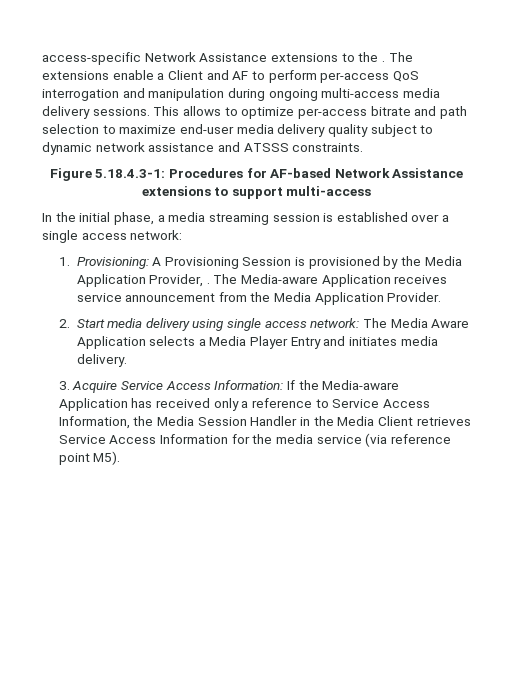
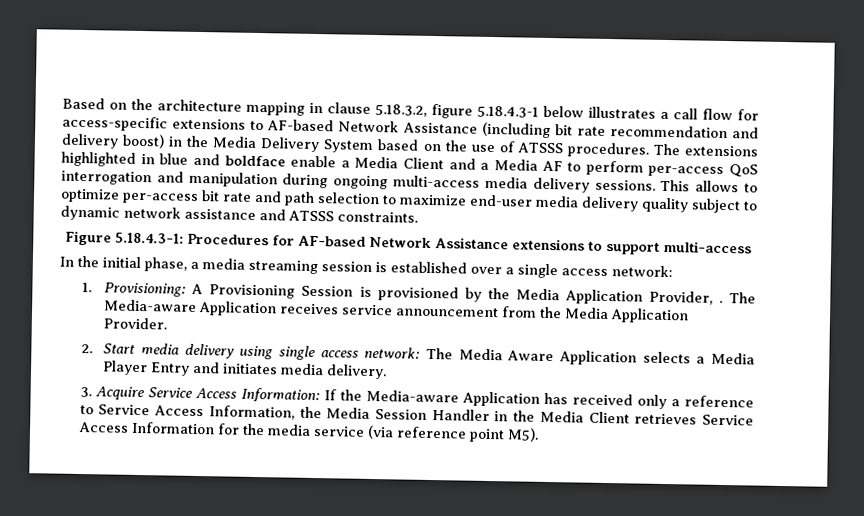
[42,52,413,65] [42,71,109,80] access-specific Network Assistance extensions to the . The extensions -> [62,97,759,121] [62,115,760,139] [61,133,758,158] [61,151,286,167] Based on the architecture mapping in clause 5.18.3.2, figure 5.18.4.3-1 below illustrates a call flow for access-specific extensions to AF-based Network Assistance (including bit rate recommendation and delivery boost) in the Media Delivery System based on the use of ATSSS procedures. The extensions highlighted in blue and boldface
(165, 76) none -> [354,156,399,169] Media
(229, 75) none -> [480,159,538,171] a Media
[370,106,411,116] bitrate -> [201,190,252,202] bit rate

